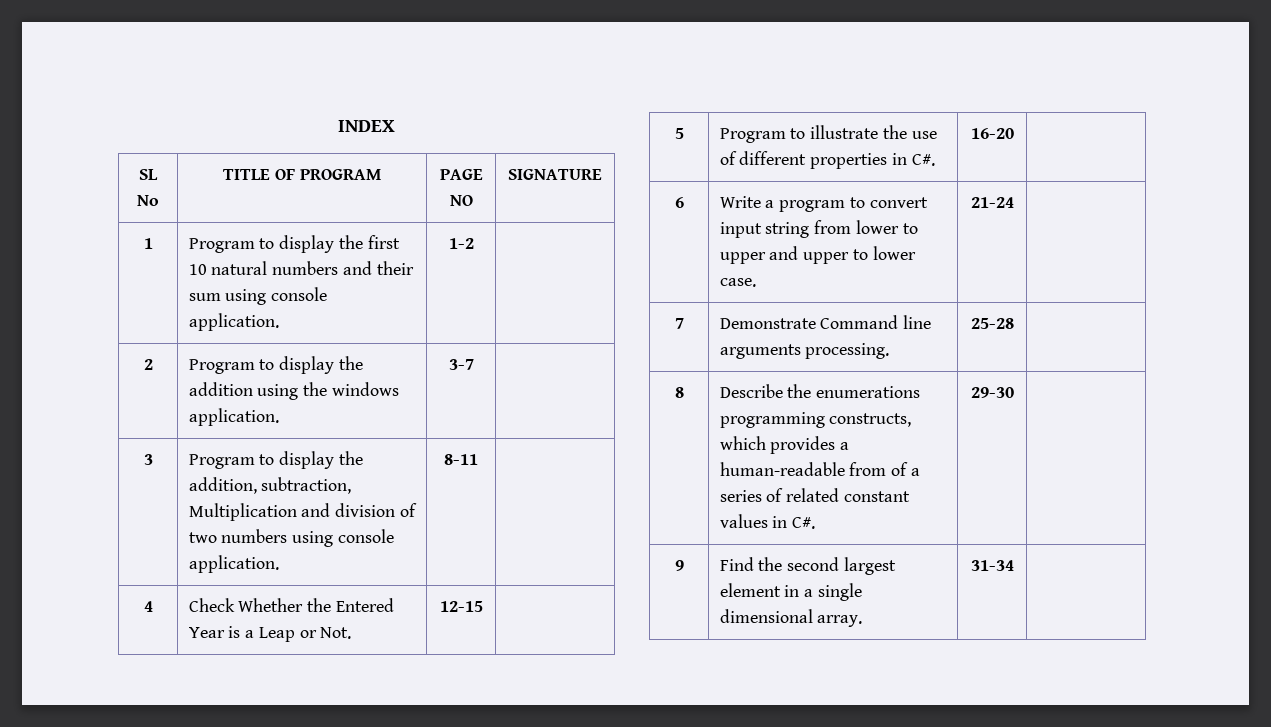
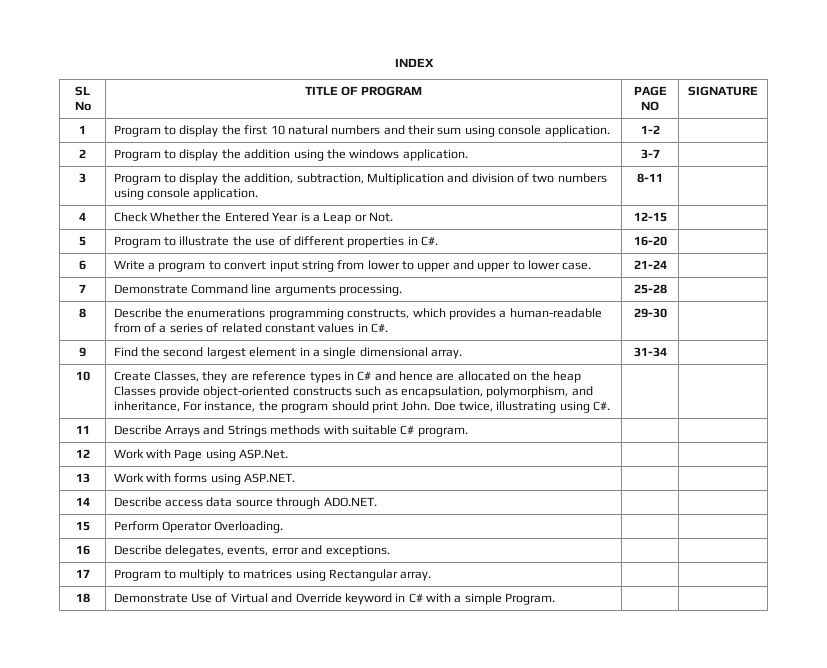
(1014, 565) none -> [75,371,90,381] [113,371,581,383] [113,386,593,398] [113,401,611,413] [75,425,90,434] [113,425,468,437] [75,449,90,458] [113,449,289,461] [75,473,90,483] [113,473,296,485] [75,497,90,506] [113,497,377,509] [75,521,90,531] [113,521,284,533] [75,545,90,555] [113,545,390,557] [75,569,90,578] [113,569,432,581] [75,593,90,603] [113,593,556,605] // 10 | Create Classes, they are reference types in C# and hence are allocated on the heap Classes provide object-oriented constructs such as encapsulation, polymorphism, and inheritance, For instance, the program should print John. Doe twice, illustrating using C#. | | // 11 | Describe Arrays and Strings methods with suitable C# program. | | // 12 | Work with Page using ASP.Net. | | // 13 | Work with forms using ASP.NET. | | // 14 | Describe access data source through ADO.NET. | | // 15 | Perform Operator Overloading. | | // 16 | Describe delegates, events, error and exceptions. | | // 17 | Program to multiply to matrices using Rectangular array. | | // 18 | Demonstrate Use of Virtual and Override keyword in C# with a simple Program. | |

